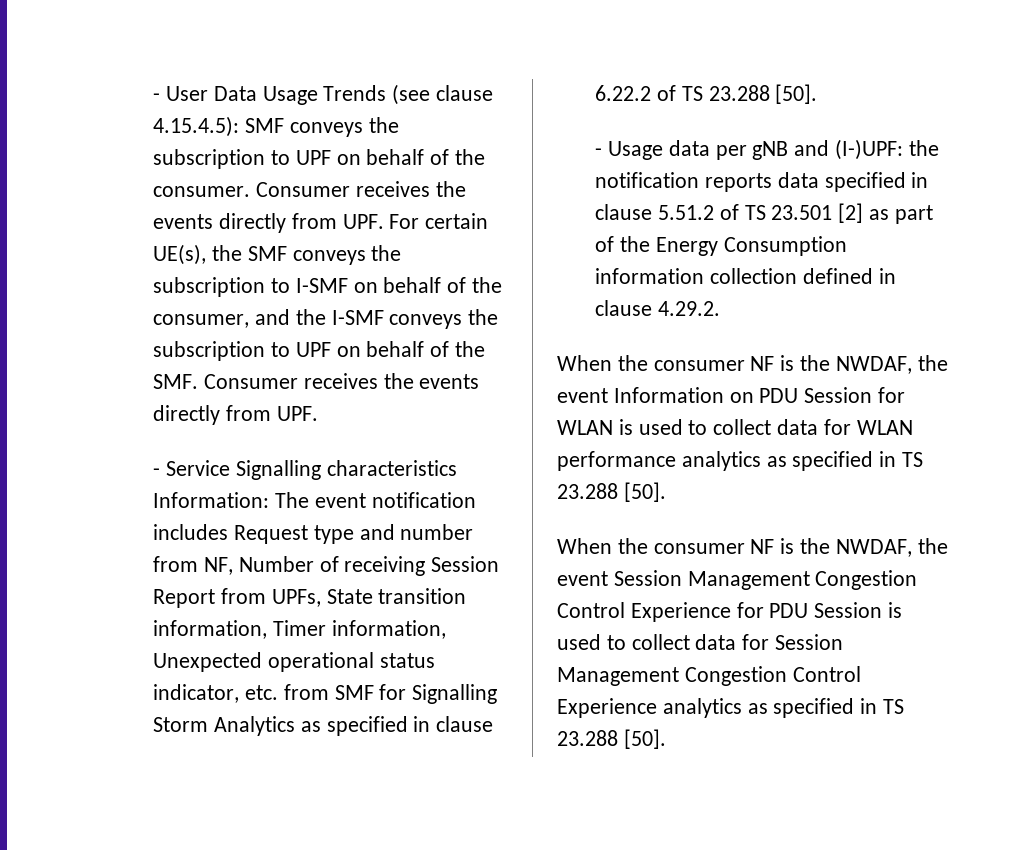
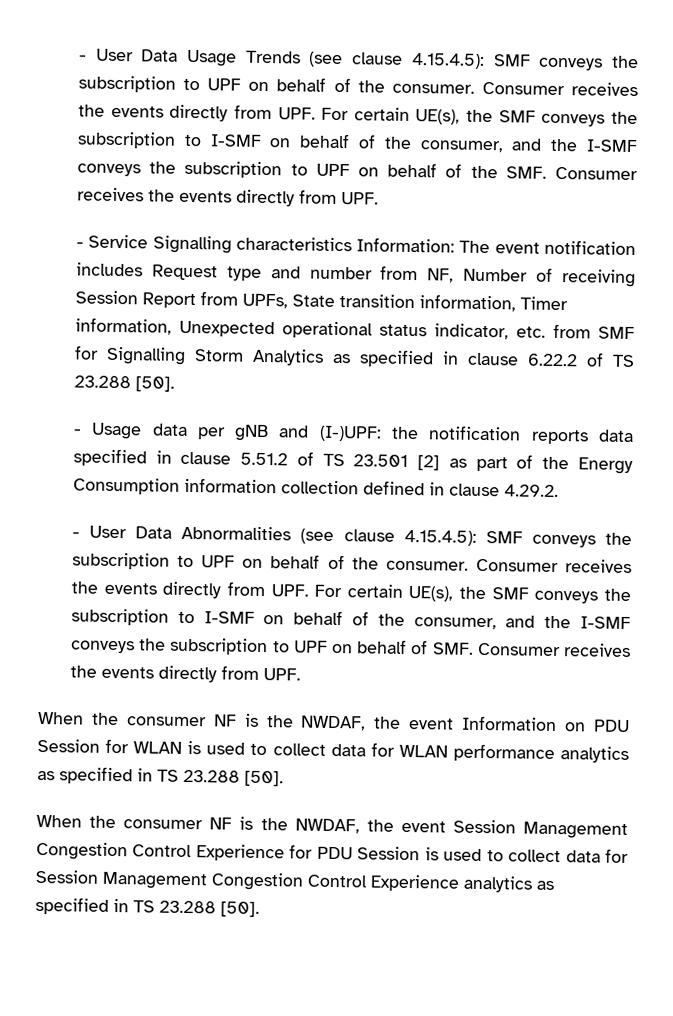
(720, 308) none -> [71,525,633,548] [71,552,633,574] [70,581,631,604] [70,608,632,630] [70,637,631,658] [69,665,301,683] // - User Data Abnormalities (see clause 4.15.4.5): SMF conveys the subscription to UPF on behalf of the consumer. Consumer receives the events directly from UPF. For certain UE(s), the SMF conveys the subscription to I-SMF on behalf of the consumer, and the I-SMF conveys the subscription to UPF on behalf of SMF. Consumer receives the events directly from UPF.

